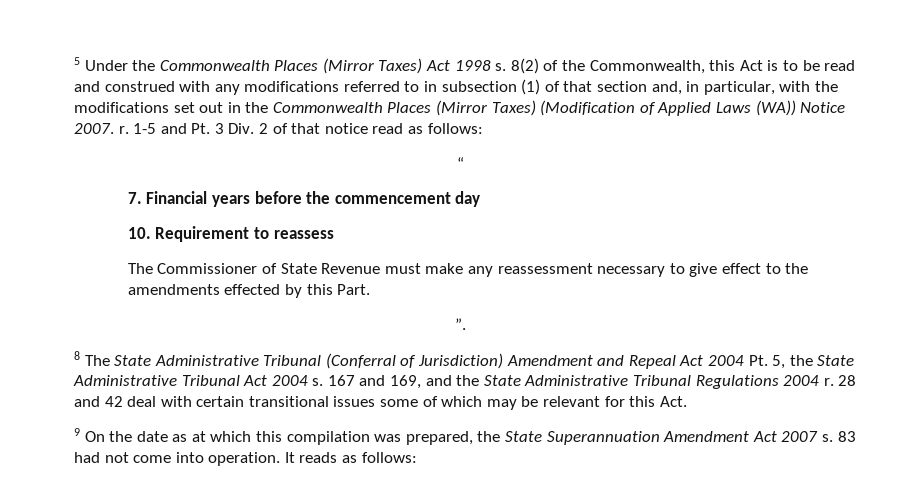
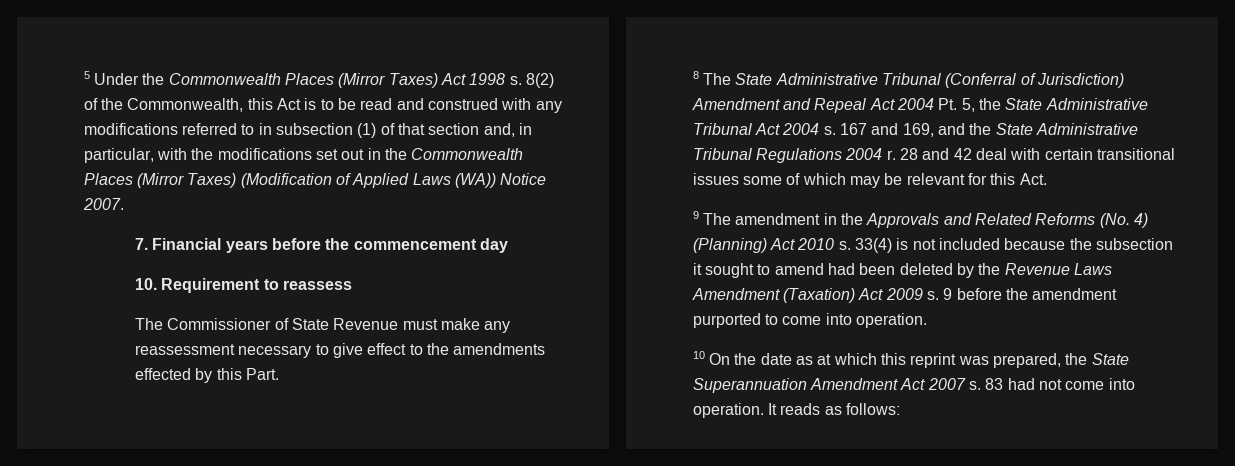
[118,123,483,134] [457,157,464,169] r. 1-5 and Pt. 3 Div. 2 of that notice read as follows: // “ -> (124, 204) none
[455,318,466,330] // ”. -> (280, 374) none
(80, 432) none -> [703,213,1148,228] [692,238,1173,253] [692,263,1112,278] [691,288,1118,303] [692,313,928,328] [692,351,705,359] The amendment in the Approvals and Related Reforms (No. 4) (Planning) Act 2010 s. 33(4) is not included because the subsection it sought to amend had been deleted by the Revenue Laws Amendment (Taxation) Act 2009 s. 9 before the amendment purported to come into operation. // 10
[286,431,370,445] compilation -> [910,353,957,368] reprint

